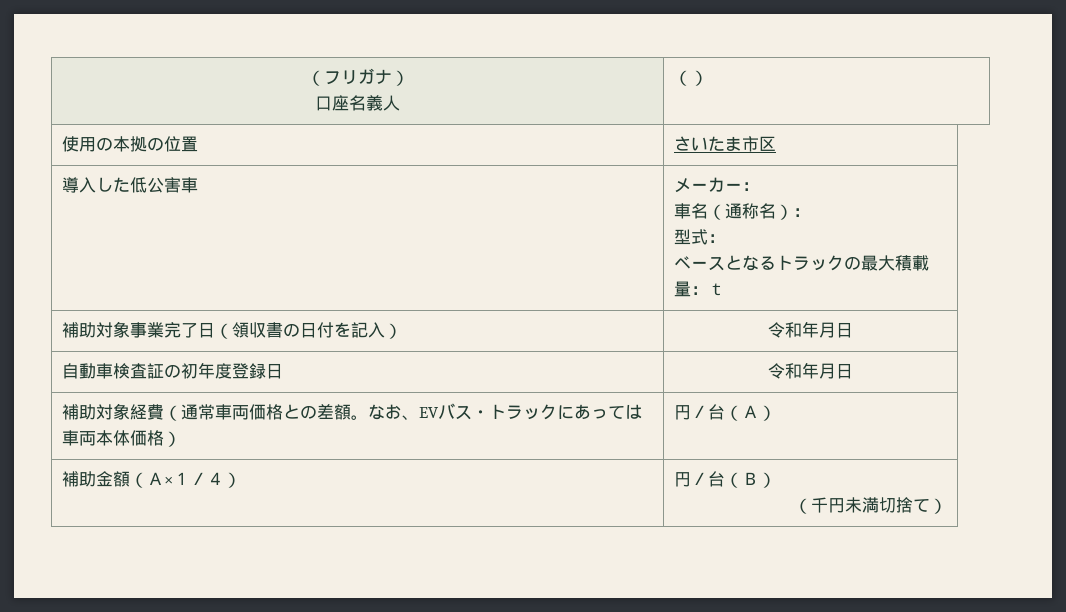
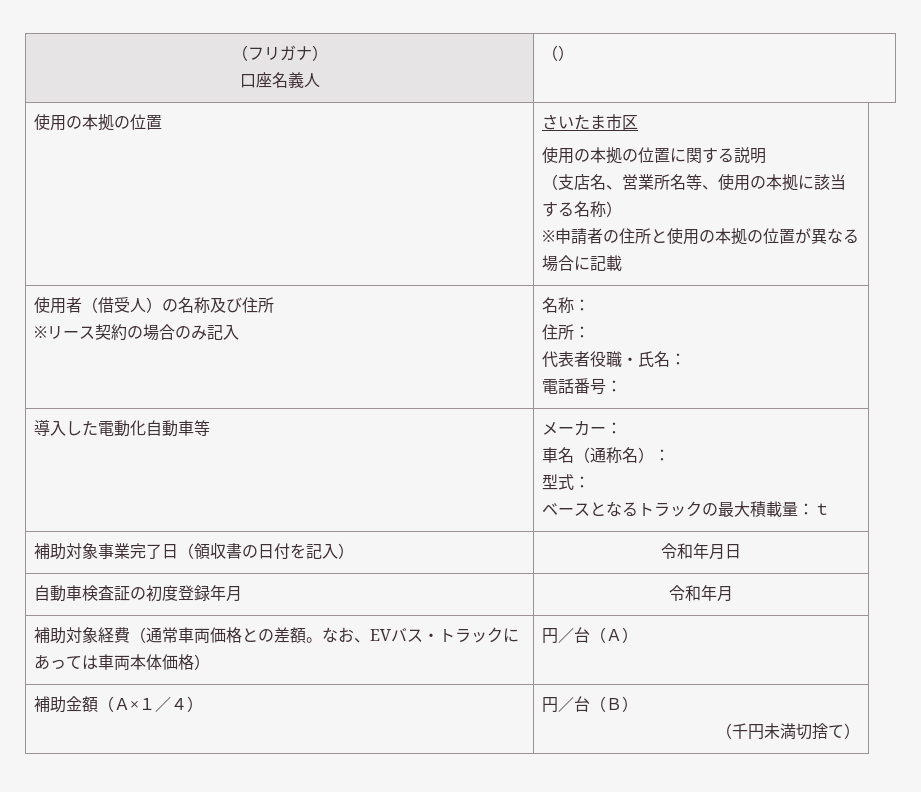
(777, 143) none -> [542,147,767,164] [542,174,847,191] [542,201,623,217] [542,228,860,245] [542,255,623,272] [34,297,275,314] [34,324,240,341] [542,297,591,313] [542,324,591,340] [542,351,687,368] [542,378,623,395] // 使用の本拠の位置に関する説明 // （支店名、営業所名等、使用の本拠に該当する名称） // ※申請者の住所と使用の本拠の位置が異なる場合に記載 // 使用者（借受人）の名称及び住所 // ※リース契約の場合のみ記入 | 名称： // 住所： // 代表者役職・氏名： // 電話番号：
[130,177,199,193] 低公害車 -> [98,420,211,437] 電動化自動車等
[198,362,284,379] [768,362,853,379] 年度登録日 | 令和年月日 -> [162,585,243,602] [669,585,733,602] 度登録年月 | 令和年月

